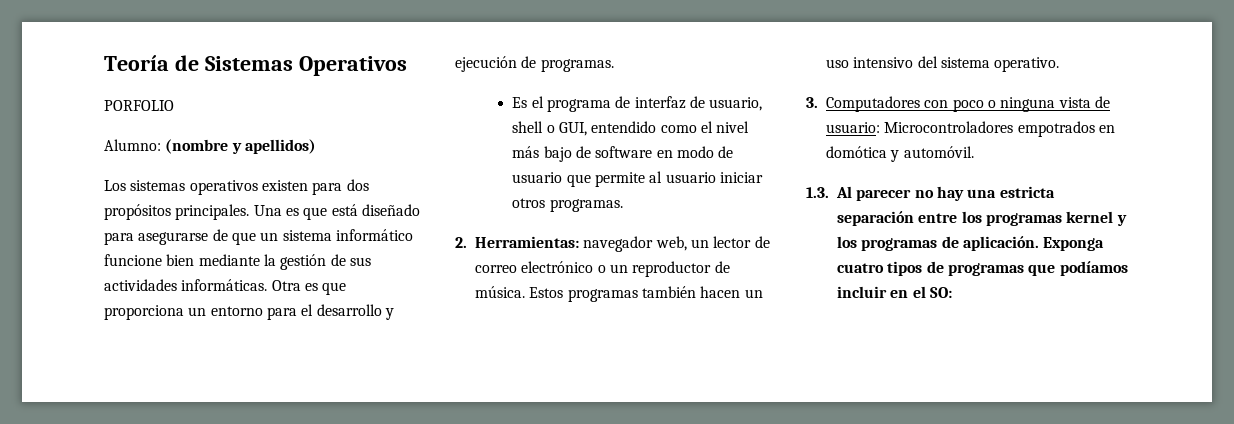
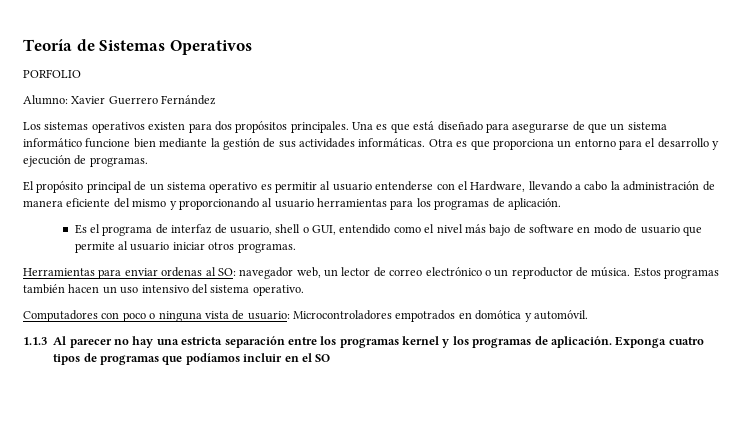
[165,139,316,154] (nombre y apellidos) -> [71,95,217,105] Xavier Guerrero Fernández
(614, 65) none -> [23,181,715,193] [23,198,561,210] // El propósito principal de un sistema operativo es permitir al usuario entenderse con el Hardware, llevando a cabo la administración de manera eficiente del mismo y proporcionando al usuario herramientas para los programas de aplicación.
[455,236,579,248] 2. Herramientas: -> [23,267,236,279] Herramientas para enviar ordenas al SO:
[806,97,818,108] 3. -> (304, 290) none
[806,187,829,198] 1.3. -> [23,337,47,345] 1.1.3
[929,287,952,298] SO: -> [315,354,331,362] SO

